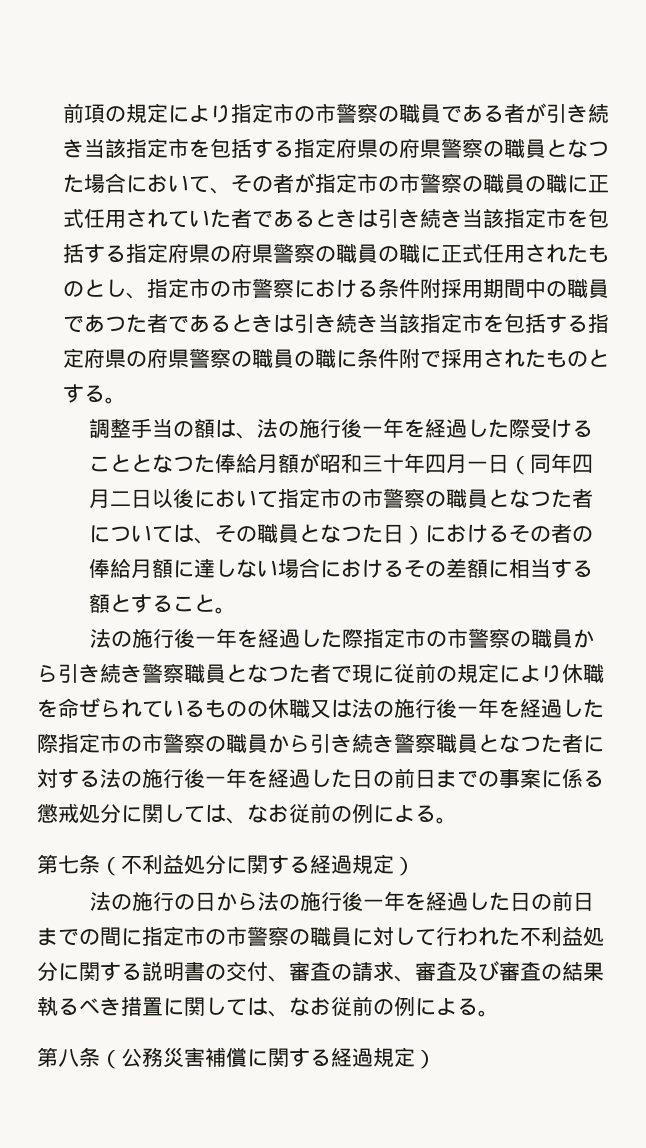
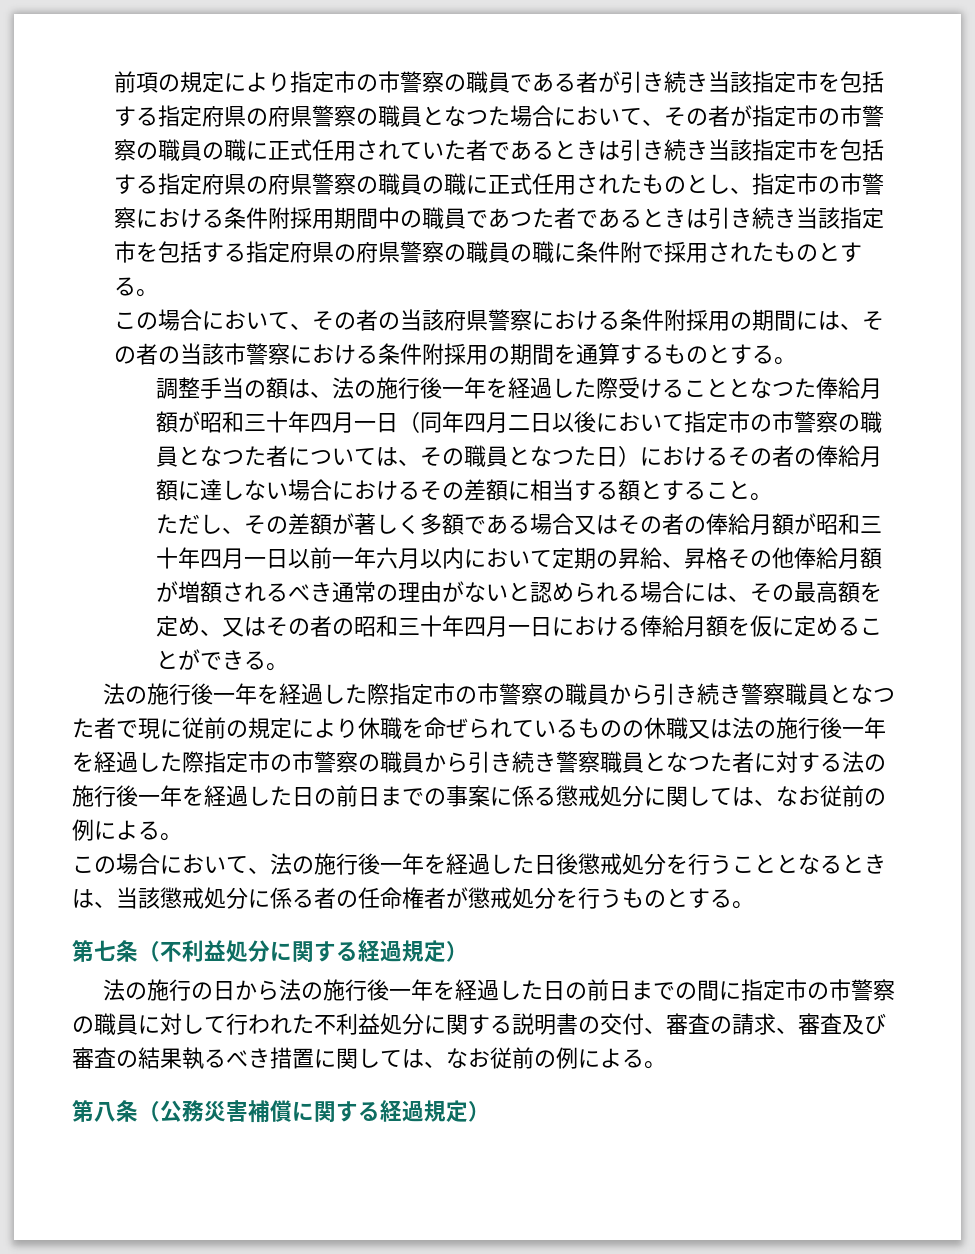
(126, 400) none -> [114,309,885,331] [114,343,797,365] // この場合において、その者の当該府県警察における条件附採用の期間には、その者の当該市警察における条件附採用の期間を通算するものとする。
(236, 610) none -> [156,513,883,535] [156,547,883,569] [156,581,883,603] [156,615,883,637] [156,649,289,671] // ただし、その差額が著しく多額である場合又はその者の俸給月額が昭和三十年四月一日以前一年六月以内において定期の昇給、昇格その他俸給月額が増額されるべき通常の理由がないと認められる場合には、その最高額を定め、又はその者の昭和三十年四月一日における俸給月額を仮に定めることができる。
(457, 820) none -> [72,853,886,875] [72,887,754,909] // この場合において、法の施行後一年を経過した日後懲戒処分を行うこととなるときは、当該懲戒処分に係る者の任命権者が懲戒処分を行うものとする。

